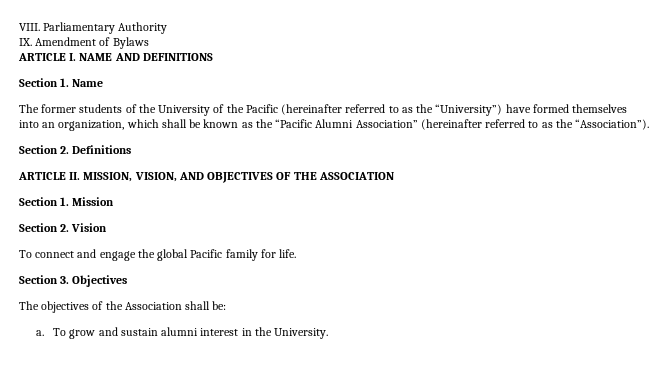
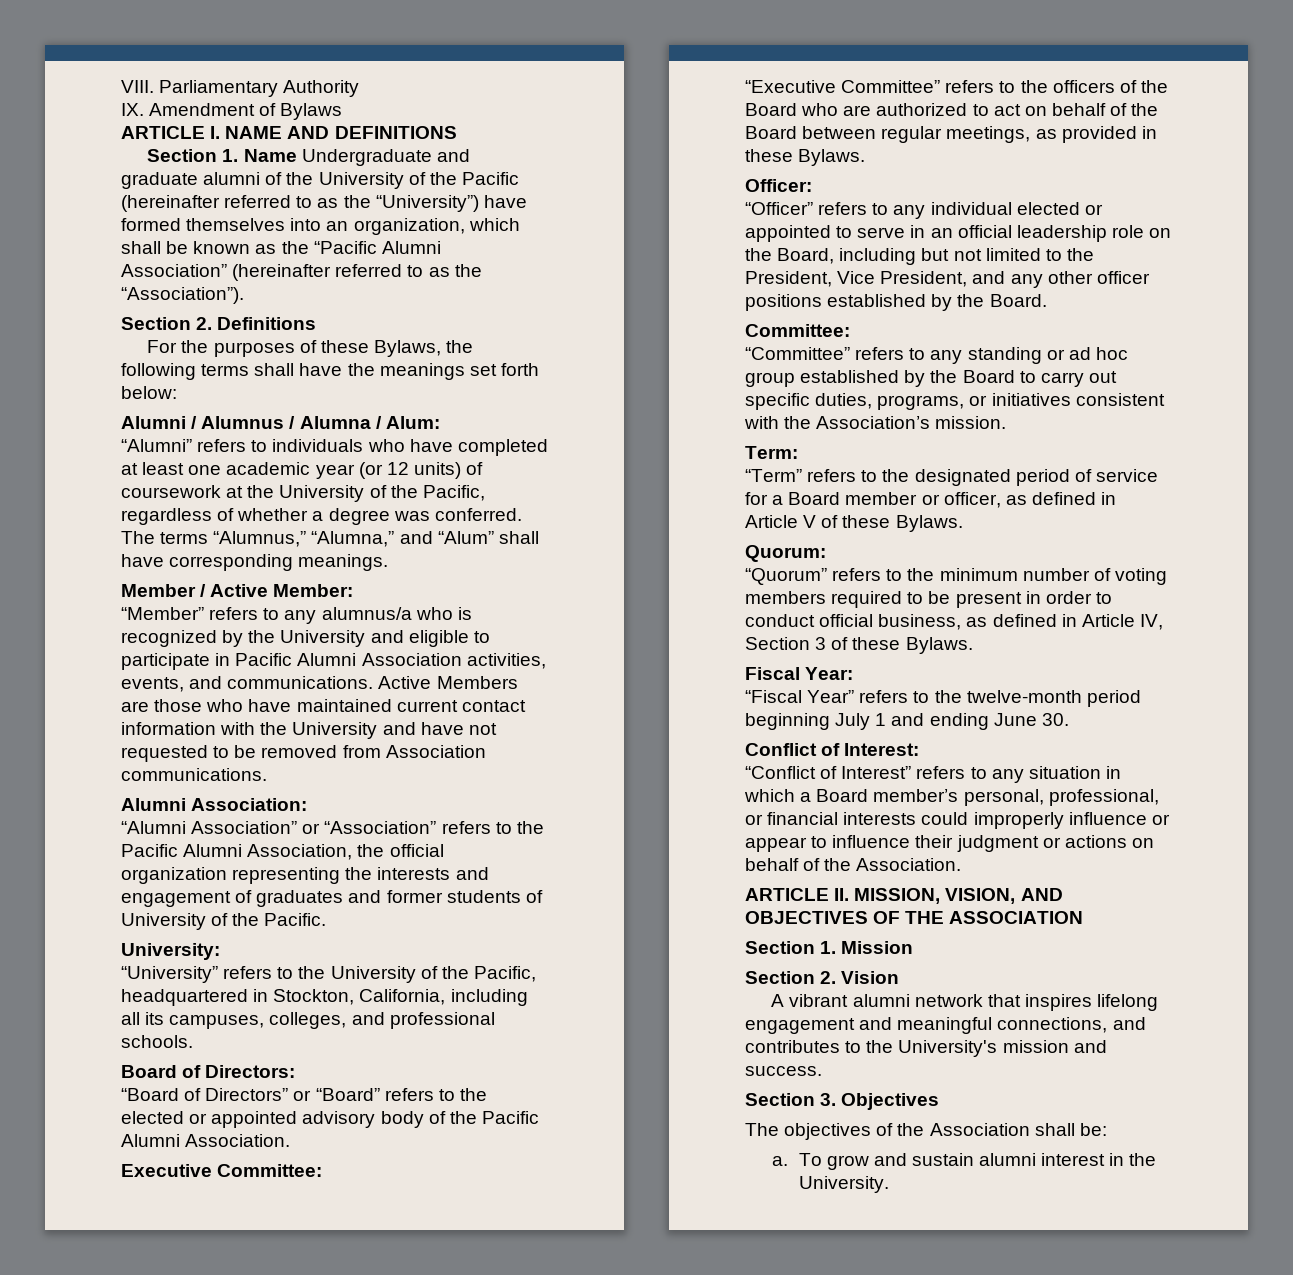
[19,104,123,113] // The former students -> [301,149,470,166] [121,172,261,189] Undergraduate and graduate alumni
(132, 149) none -> [147,340,474,357] [121,363,539,380] [121,386,177,399] [121,416,440,429] [121,439,548,456] [121,462,484,479] [121,485,485,502] [121,508,522,525] [121,531,539,547] [121,554,389,571] [121,584,354,597] [121,607,472,624] [121,630,490,647] [121,653,546,670] [121,676,518,692] [121,699,526,712] [121,722,497,739] [121,745,486,762] [121,768,267,781] [121,798,308,811] [121,821,544,834] [121,844,444,860] [121,867,489,884] [121,890,543,907] [121,913,327,930] [121,943,220,960] [121,966,536,983] [121,989,528,1006] [121,1012,495,1029] [121,1035,193,1048] [121,1065,296,1078] [121,1088,487,1101] [121,1111,539,1128] [121,1134,291,1147] [121,1164,323,1177] [745,80,1168,93] [745,103,1159,116] [745,126,1157,143] [745,149,866,166] [745,179,812,192] [745,202,1103,219] [745,225,1172,242] [745,248,1094,265] [745,271,1150,288] [745,294,1047,311] [745,324,850,337] [745,347,1128,364] [745,370,1117,387] [745,393,1165,410] [744,416,1007,429] [745,446,798,459] [745,469,1158,486] [745,492,1117,508] [745,515,963,532] [745,545,826,562] [745,568,1167,585] [745,591,1112,608] [745,614,1163,630] [745,637,973,654] [745,667,854,680] [745,690,1141,707] [745,713,1069,730] [745,743,920,756] [745,766,1121,783] [744,789,1159,806] [745,812,1170,829] [745,835,1154,852] [745,858,962,871] // For the purposes of these Bylaws, the following terms shall have the meanings set forth below: // Alumni / Alumnus / Alumna / Alum: // “Alumni” refers to individuals who have completed at least one academic year (or 12 units) of coursework at the University of the Pacific, regardless of whether a degree was conferred. The terms “Alumnus,” “Alumna,” and “Alum” shall have corresponding meanings. // Member / Active Member: // “Member” refers to any alumnus/a who is recognized by the University and eligible to participate in Pacific Alumni Association activities, events, and communications. Active Members are those who have maintained current contact information with the University and have not requested to be removed from Association communications. // Alumni Association: // “Alumni Association” or “Association” refers to the Pacific Alumni Association, the official organization representing the interests and engagement of graduates and former students of University of the Pacific. // University: // “University” refers to the University of the Pacific, headquartered in Stockton, California, including all its campuses, colleges, and professional schools. // Board of Directors: // “Board of Directors” or “Board” refers to the elected or appointed advisory body of the Pacific Alumni Association. // Executive Committee: // “Executive Committee” refers to the officers of the Board who are authorized to act on behalf of the Board between regular meetings, as provided in these Bylaws. // Officer: // “Officer” refers to any individual elected or appointed to serve in an official leadership role on the Board, including but not limited to the President, Vice President, and any other officer positions established by the Board. // Committee: // “Committee” refers to any standing or ad hoc group established by the Board to carry out specific duties, programs, or initiatives consistent with the Association’s mission. // Term: // “Term” refers to the designated period of service for a Board member or officer, as defined in Article V of these Bylaws. // Quorum: // “Quorum” refers to the minimum number of voting members required to be present in order to conduct official business, as defined in Article IV, Section 3 of these Bylaws. // Fiscal Year: // “Fiscal Year” refers to the twelve-month period beginning July 1 and ending June 30. // Conflict of Interest: // “Conflict of Interest” refers to any situation in which a Board member’s personal, professional, or financial interests could improperly influence or appear to influence their judgment or actions on behalf of the Association.
[19,249,297,261] To connect and engage the global Pacific family for life. -> [771,994,1159,1011] [745,1017,1146,1034] [745,1040,1107,1057] [745,1066,822,1076] A vibrant alumni network that inspires lifelong engagement and meaningful connections, and contributes to the University's mission and success.

